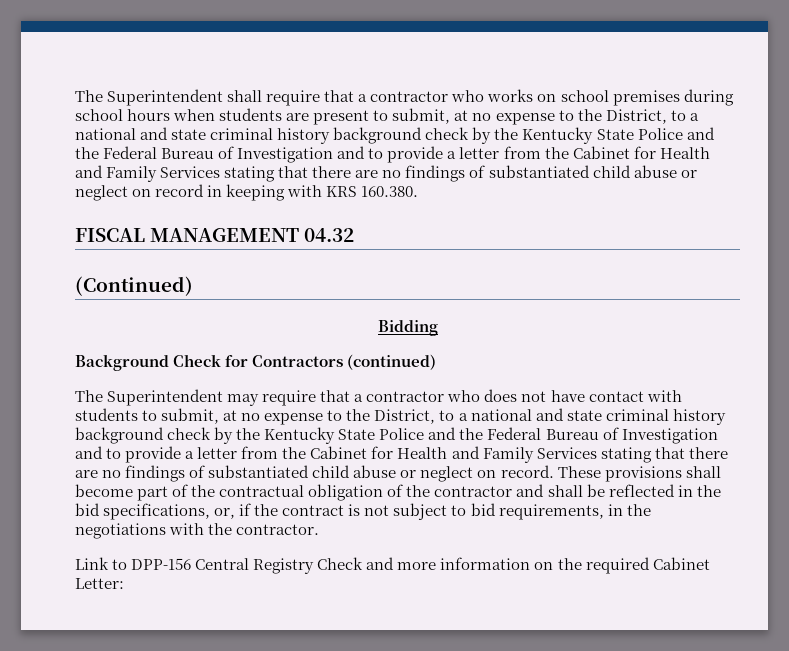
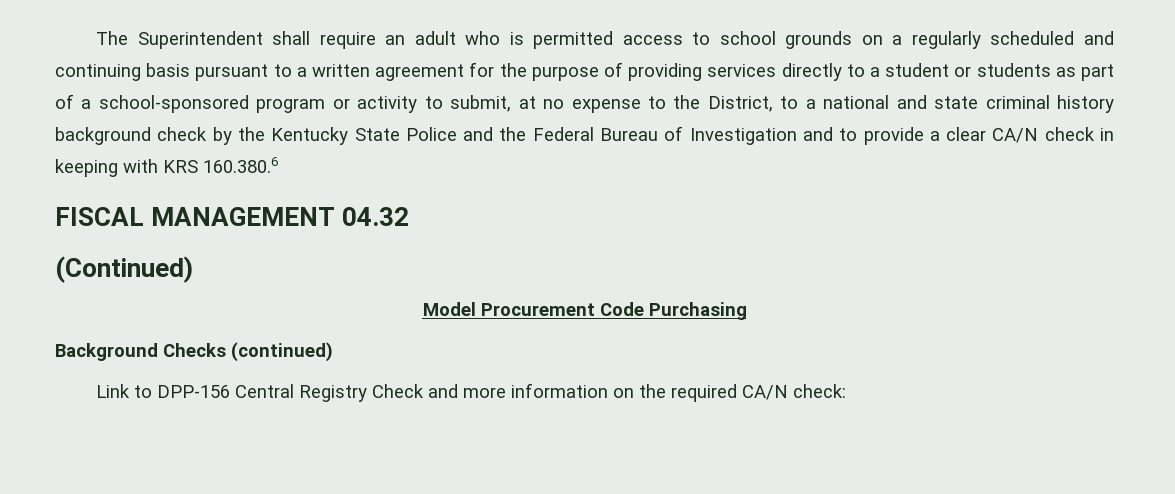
[324,89,734,106] [75,108,370,125] that a contractor who works on school premises during school hours when students are present -> [385,31,1114,49] [55,62,1115,81] [55,94,418,113] an adult who is permitted access to school grounds on a regularly scheduled and continuing basis pursuant to a written agreement for the purpose of providing services directly to a student or students as part of a school-sponsored program or activity
[459,146,710,159] [75,165,697,182] [75,184,205,201] letter from the Cabinet for Health and Family Services stating that there are no findings of substantiated child abuse or neglect on record -> [946,127,1095,143] clear CA/N check
[361,186,419,197] 160.380. -> [203,157,278,173] 160.380.6
[377,320,438,336] [75,354,437,371] [75,389,682,406] [75,408,726,425] [75,427,718,444] [75,446,728,463] [75,465,721,482] [75,484,721,501] [75,503,651,520] [75,523,320,539] Bidding // Background Check for Contractors (continued) // The Superintendent may require that a contractor who does not have contact with students to submit, at no expense to the District, to a national and state criminal history background check by the Kentucky State Police and the Federal Bureau of Investigation and to provide a letter from the Cabinet for Health and Family Services stating that there are no findings of substantiated child abuse or neglect on record. These provisions shall become part of the contractual obligation of the contractor and shall be reflected in the bid specifications, or, if the contract is not subject to bid requirements, in the negotiations with the contractor. -> [422,302,747,320] [55,342,333,362] Model Procurement Code Purchasing // Background Checks (continued)
[652,557,710,570] [75,578,124,589] Cabinet Letter: -> [742,384,847,400] CA/N check:

